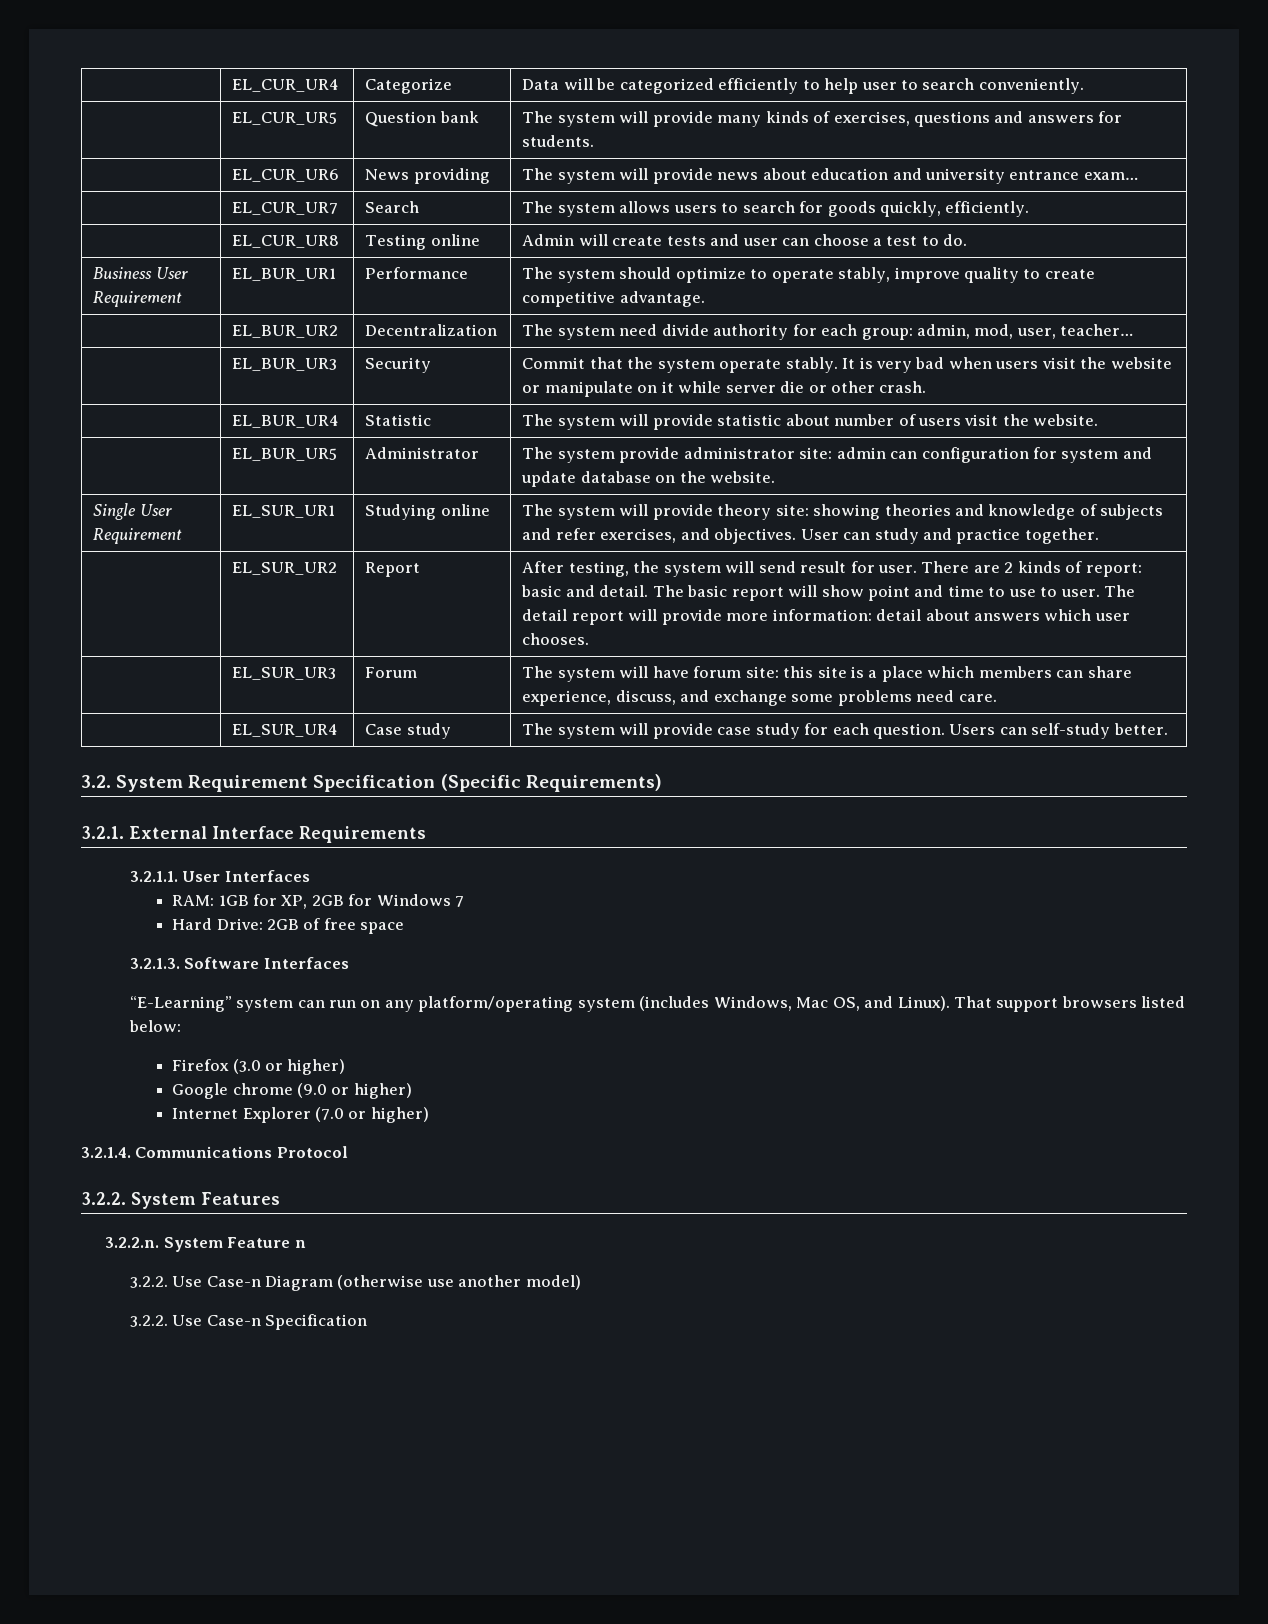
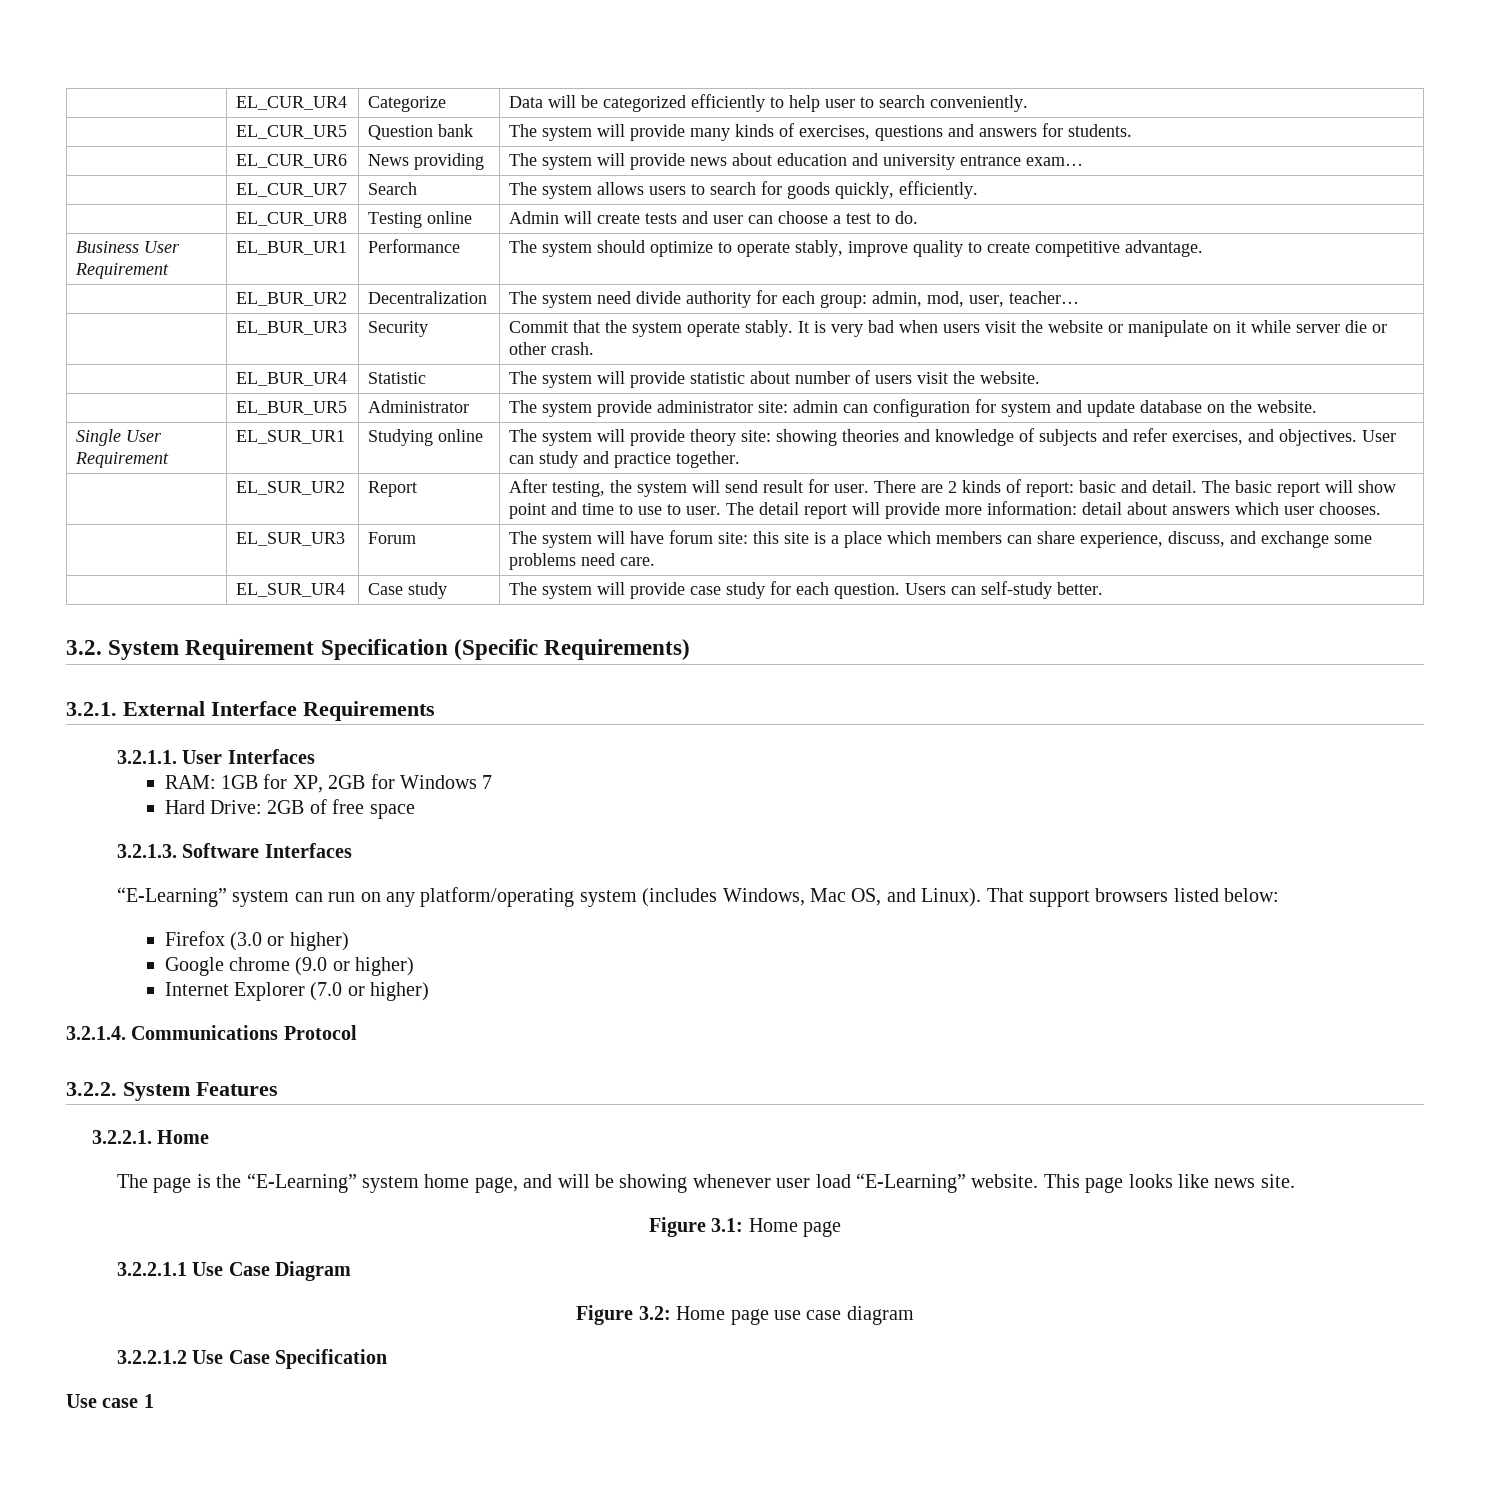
[105,1237,306,1252] [129,1275,581,1291] [129,1314,367,1330] 3.2.2.n. System Feature n // 3.2.2. Use Case-n Diagram (otherwise use another model) // 3.2.2. Use Case-n Specification -> [91,1130,209,1144] [117,1173,1295,1193] [648,1217,842,1237] [117,1261,352,1281] [576,1305,914,1325] [117,1349,388,1369] [66,1394,154,1408] 3.2.2.1. Home // The page is the “E-Learning” system home page, and will be showing whenever user load “E-Learning” website. This page looks like news site. // Figure 3.1: Home page // 3.2.2.1.1 Use Case Diagram // Figure 3.2: Home page use case diagram // 3.2.2.1.2 Use Case Specification // Use case 1

